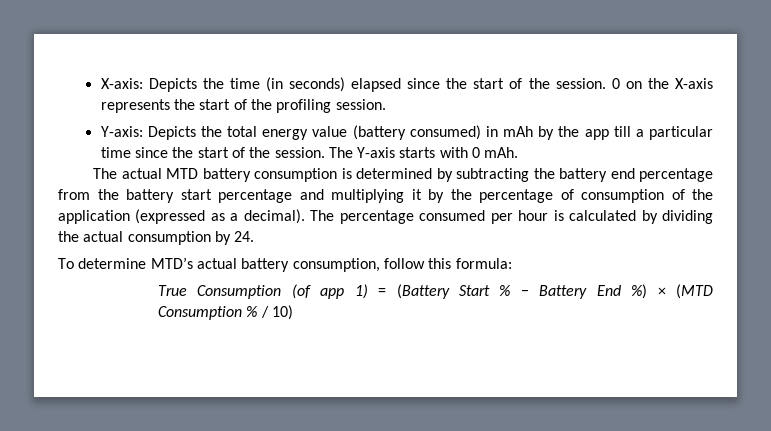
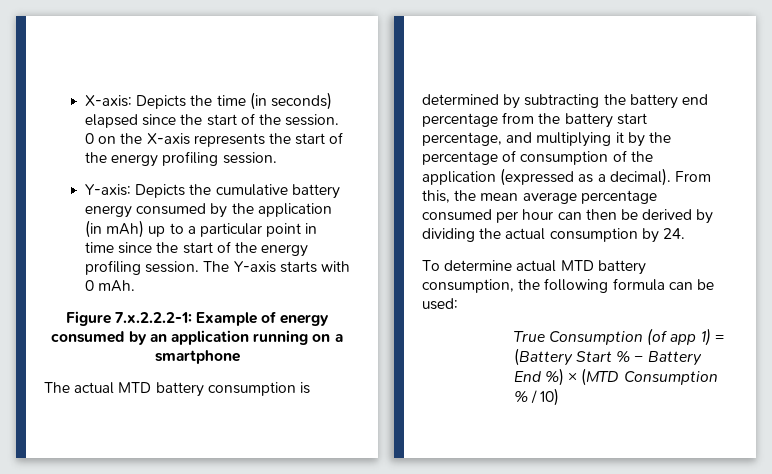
(272, 104) none -> [111,154,159,167] energy
[227,125,713,140] total energy value (battery consumed) in mAh by the app till a particular -> [215,184,340,199] [85,203,332,218] [85,220,318,238] cumulative battery energy consumed by the application (in mAh) up to a particular point in
(271, 152) none -> [261,244,309,257] [85,260,142,275] energy profiling
(519, 152) none -> [65,311,330,326] [51,330,343,345] [154,350,240,364] // Figure 7.x.2.2.2-1: Example of energy consumed by an application running on a smartphone
[218,189,292,203] percentage -> [422,132,502,146] percentage,
[310,210,637,224] The percentage consumed per hour is calculated -> [674,171,711,182] [422,190,657,204] [422,209,693,223] From this, the mean average percentage consumed per hour can then be derived
[150,257,512,272] MTD’s actual battery consumption, follow this formula: -> [516,260,646,275] [422,278,714,293] [422,298,458,310] actual MTD battery consumption, the following formula can be used:

